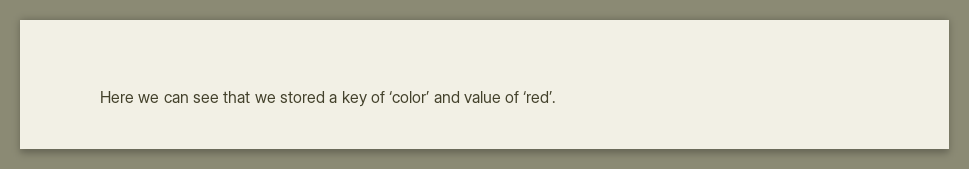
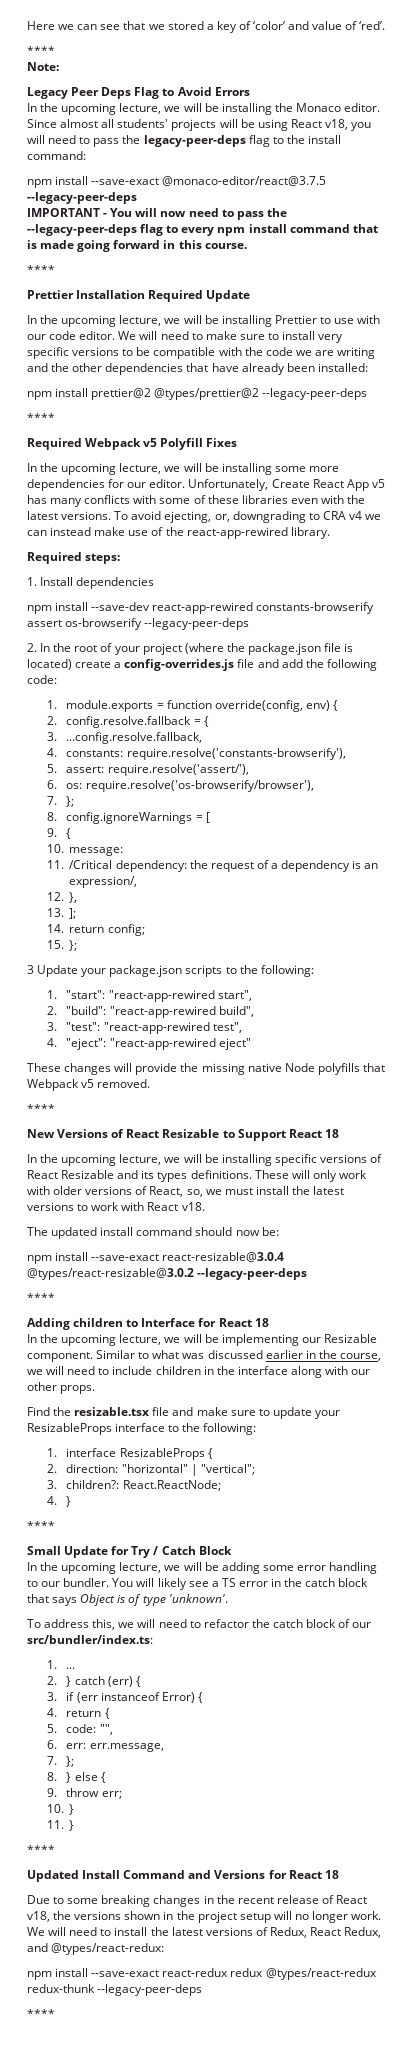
(557, 97) none -> [27,46,55,55] [27,62,59,71] [27,87,250,99] [27,103,381,115] [27,119,372,131] [27,135,341,147] [27,151,86,160] [27,176,327,188] [27,192,137,204] [27,208,287,220] [27,224,378,236] [27,240,247,252] [27,265,55,274] [27,290,251,302] [27,315,381,327] [27,331,344,343] [27,347,376,359] [27,363,368,375] [27,388,368,400] [27,413,55,422] [27,438,238,450] [27,463,339,475] [27,479,385,491] [27,495,366,507] [27,511,382,523] [27,527,330,539] [27,552,121,564] [27,577,155,589] [27,602,375,614] [27,618,250,630] [27,643,354,655] [27,659,377,671] [27,675,57,684] [46,700,338,712] [46,716,209,728] [46,732,203,744] [46,748,346,760] [46,764,249,776] [46,780,314,792] [46,796,75,807] [46,812,210,824] [46,828,72,839] [46,844,124,856] [46,860,379,872] [69,876,138,888] [46,892,78,903] [46,908,77,919] [46,924,145,936] [46,940,78,951] [27,965,314,977] [46,990,252,1002] [46,1006,254,1018] [46,1022,242,1034] [46,1038,251,1050] [27,1063,385,1075] [27,1079,151,1091] [27,1104,55,1113] [27,1129,339,1141] [27,1154,383,1166] [27,1170,367,1182] [27,1186,345,1197] [27,1202,205,1211] [27,1227,279,1239] [27,1252,285,1264] [27,1268,308,1280] [27,1293,55,1302] [27,1318,269,1330] [27,1334,377,1346] [27,1350,381,1362] [27,1366,371,1378] [27,1382,96,1394] [27,1407,340,1419] [27,1423,257,1435] [46,1448,213,1460] [46,1464,255,1476] [46,1480,221,1491] [46,1496,72,1507] [27,1521,55,1530] [27,1546,232,1558] [27,1562,378,1574] [27,1578,369,1590] [27,1594,228,1606] [27,1619,372,1630] [27,1635,153,1644] [46,1660,76,1669] [46,1676,141,1687] [46,1692,203,1703] [46,1708,110,1719] [46,1724,113,1735] [46,1740,164,1752] [46,1756,75,1767] [46,1772,106,1783] [46,1788,122,1799] [46,1804,75,1815] [46,1820,75,1831] [27,1845,55,1854] [27,1870,339,1882] [27,1895,368,1907] [27,1911,382,1923] [27,1927,382,1938] [27,1943,165,1955] [27,1968,377,1980] [27,1984,203,1996] [27,2009,55,2018] // **** // Note: // Legacy Peer Deps Flag to Avoid Errors // In the upcoming lecture, we will be installing the Monaco editor. Since almost all students' projects will be using React v18, you will need to pass the legacy-peer-deps flag to the install command: // npm install --save-exact @monaco-editor/react@3.7.5 --legacy-peer-deps // IMPORTANT - You will now need to pass the --legacy-peer-deps flag to every npm install command that is made going forward in this course. // **** // Prettier Installation Required Update // In the upcoming lecture, we will be installing Prettier to use with our code editor. We will need to make sure to install very specific versions to be compatible with the code we are writing and the other dependencies that have already been installed: // npm install prettier@2 @types/prettier@2 --legacy-peer-deps // **** // Required Webpack v5 Polyfill Fixes // In the upcoming lecture, we will be installing some more dependencies for our editor. Unfortunately, Create React App v5 has many conflicts with some of these libraries even with the latest versions. To avoid ejecting, or, downgrading to CRA v4 we can instead make use of the react-app-rewired library. // Required steps: // 1. Install dependencies // npm install --save-dev react-app-rewired constants-browserify assert os-browserify --legacy-peer-deps // 2. In the root of your project (where the package.json file is located) create a config-overrides.js file and add the following code: // 1. module.exports = function override(config, env) { // 2. config.resolve.fallback = { // 3. ...config.resolve.fallback, // 4. constants: require.resolve('constants-browserify'), // 5. assert: require.resolve('assert/'), // 6. os: require.resolve('os-browserify/browser'), // 7. }; // 8. config.ignoreWarnings = [ // 9. { // 10. message: // 11. /Critical dependency: the request of a dependency is an expression/, // 12. }, // 13. ]; // 14. return config; // 15. }; // 3 Update your package.json scripts to the following: // 1. "start": "react-app-rewired start", // 2. "build": "react-app-rewired build", // 3. "test": "react-app-rewired test", // 4. "eject": "react-app-rewired eject" // These changes will provide the missing native Node polyfills that Webpack v5 removed. // **** // New Versions of React Resizable to Support React 18 // In the upcoming lecture, we will be installing specific versions of React Resizable and its types definitions. These will only work with older versions of React, so, we must install the latest versions to work with React v18. // The updated install command should now be: // npm install --save-exact react-resizable@3.0.4 @types/react-resizable@3.0.2 --legacy-peer-deps // **** // Adding children to Interface for React 18 // In the upcoming lecture, we will be implementing our Resizable component. Similar to what was discussed earlier in the course, we will need to include children in the interface along with our other props. // Find the resizable.tsx file and make sure to update your ResizableProps interface to the following: // 1. interface ResizableProps { // 2. direction: "horizontal" | "vertical"; // 3. children?: React.ReactNode; // 4. } // **** // Small Update for Try / Catch Block // In the upcoming lecture, we will be adding some error handling to our bundler. You will likely see a TS error in the catch block that says Object is of type 'unknown'. // To address this, we will need to refactor the catch block of our src/bundler/index.ts: // 1. ... // 2. } catch (err) { // 3. if (err instanceof Error) { // 4. return { // 5. code: "", // 6. err: err.message, // 7. }; // 8. } else { // 9. throw err; // 10. } // 11. } // **** // Updated Install Command and Versions for React 18 // Due to some breaking changes in the recent release of React v18, the versions shown in the project setup will no longer work. We will need to install the latest versions of Redux, React Redux, and @types/react-redux: // npm install --save-exact react-redux redux @types/react-redux redux-thunk --legacy-peer-deps // ****

